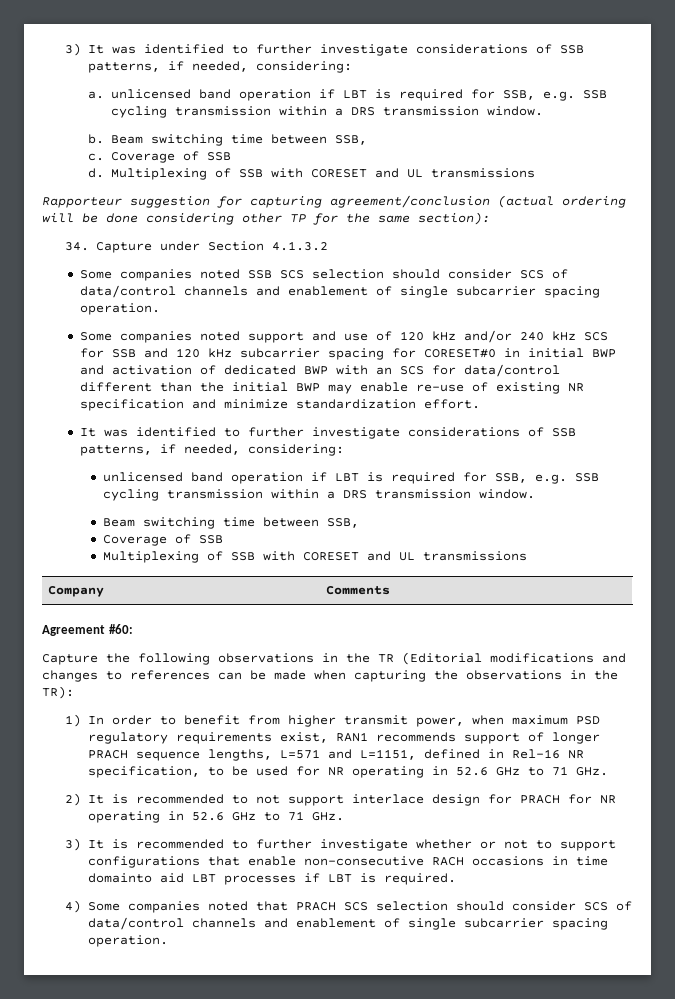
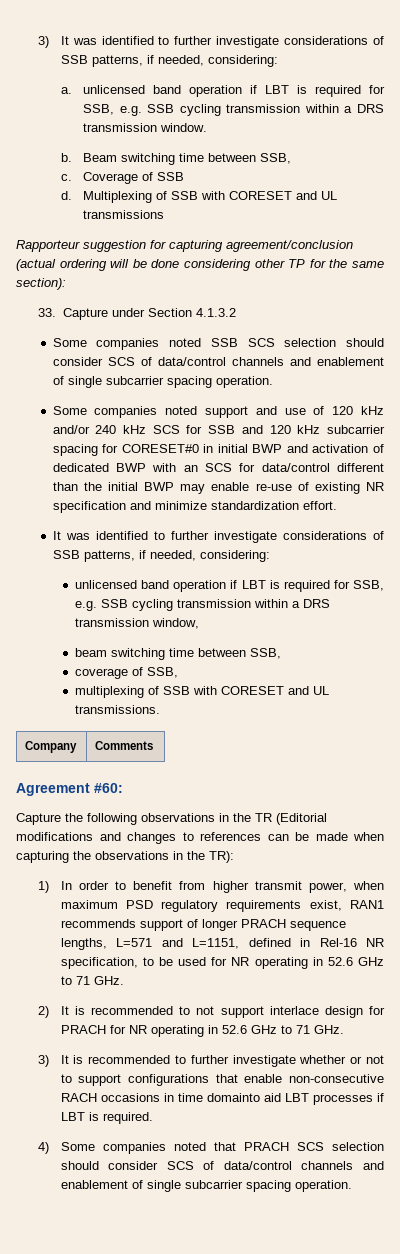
[64,242,89,251] 34. -> [38,308,57,317] 33.
[478,489,535,499] [102,517,359,529] [102,534,223,546] [102,551,527,563] window. // Beam switching time between SSB, // Coverage of SSB // Multiplexing of SSB with CORESET and UL transmissions -> [151,618,199,629] [74,648,281,660] [74,667,178,679] [74,686,329,698] [74,705,160,714] window, // beam switching time between SSB, // coverage of SSB, // multiplexing of SSB with CORESET and UL transmissions.

